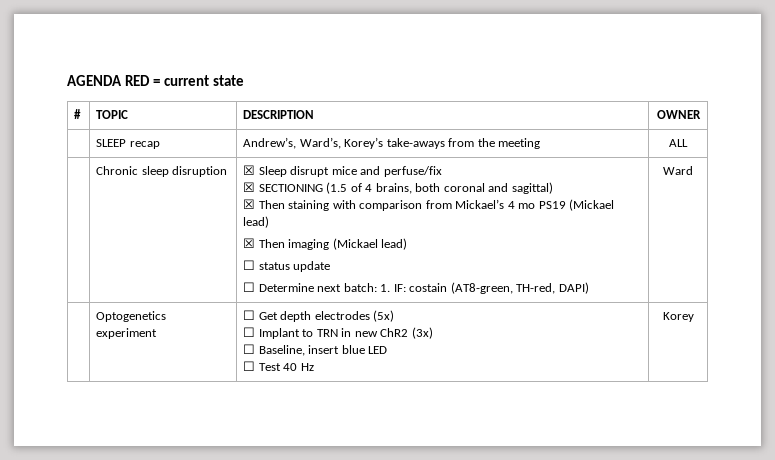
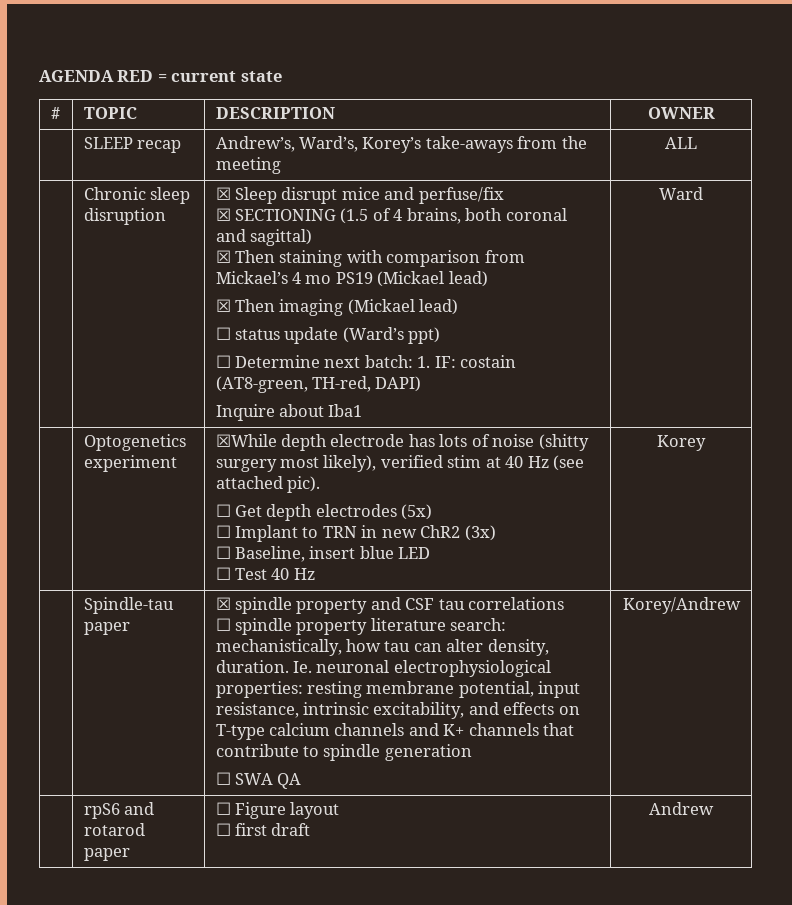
(331, 266) none -> [342,327,441,344] (Ward’s ppt)
(589, 288) none -> [215,404,363,421] // Inquire about Iba1
(158, 333) none -> [215,434,589,451] [215,455,585,472] [215,476,321,493] ☒While depth electrode has lots of noise (shitty surgery most likely), verified stim at 40 Hz (see attached pic). //
(694, 317) none -> [83,597,174,614] [83,622,130,635] [215,597,565,614] [215,618,507,635] [215,639,549,656] [215,660,551,677] [215,681,581,698] [215,702,580,719] [215,723,575,740] [215,744,472,761] [215,772,302,789] [622,597,741,614] [83,802,155,819] [83,823,145,836] [83,848,130,861] [215,802,340,819] [215,823,311,836] [649,802,714,815] // | Spindle-tau paper | ☒ spindle property and CSF tau correlations // ☐ spindle property literature search: mechanistically, how tau can alter density, duration. Ie. neuronal electrophysiological properties: resting membrane potential, input resistance, intrinsic excitability, and effects on T-type calcium channels and K+ channels that contribute to spindle generation // ☐ SWA QA | Korey/Andrew // | rpS6 and rotarod paper | ☐ Figure layout // ☐ first draft | Andrew

